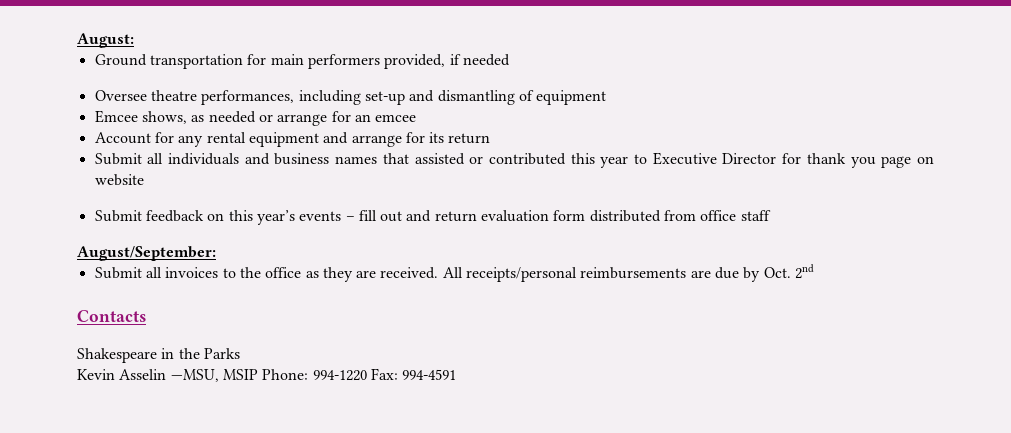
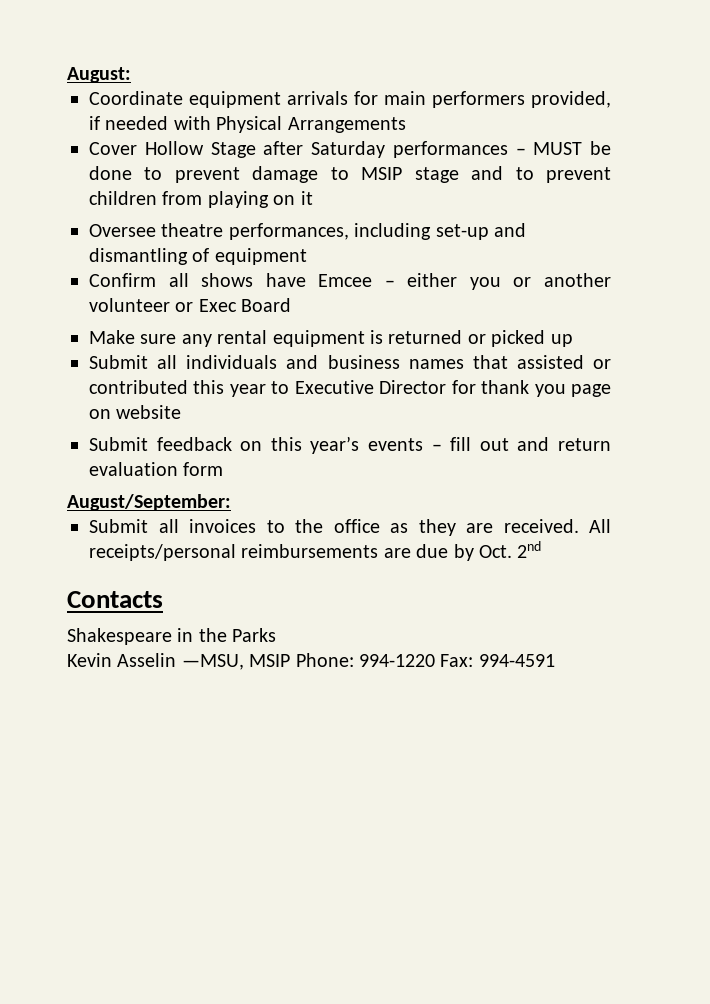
[94,54,243,69] Ground transportation -> [89,91,348,108] Coordinate equipment arrivals
(510, 60) none -> [173,116,406,133] [89,141,611,158] [89,166,611,183] [89,191,313,208] with Physical Arrangements // Cover Hollow Stage after Saturday performances – MUST be done to prevent damage to MSIP stage and to prevent children from playing on it
[94,110,417,126] [94,132,491,147] Emcee shows, as needed or arrange for an emcee // Account for any rental equipment and arrange for its return -> [89,273,611,290] [89,298,292,312] [89,330,573,347] Confirm all shows have Emcee – either you or another volunteer or Exec Board // Make sure any rental equipment is returned or picked up
[589,210,771,222] distributed from office staff -> (224, 469) none

